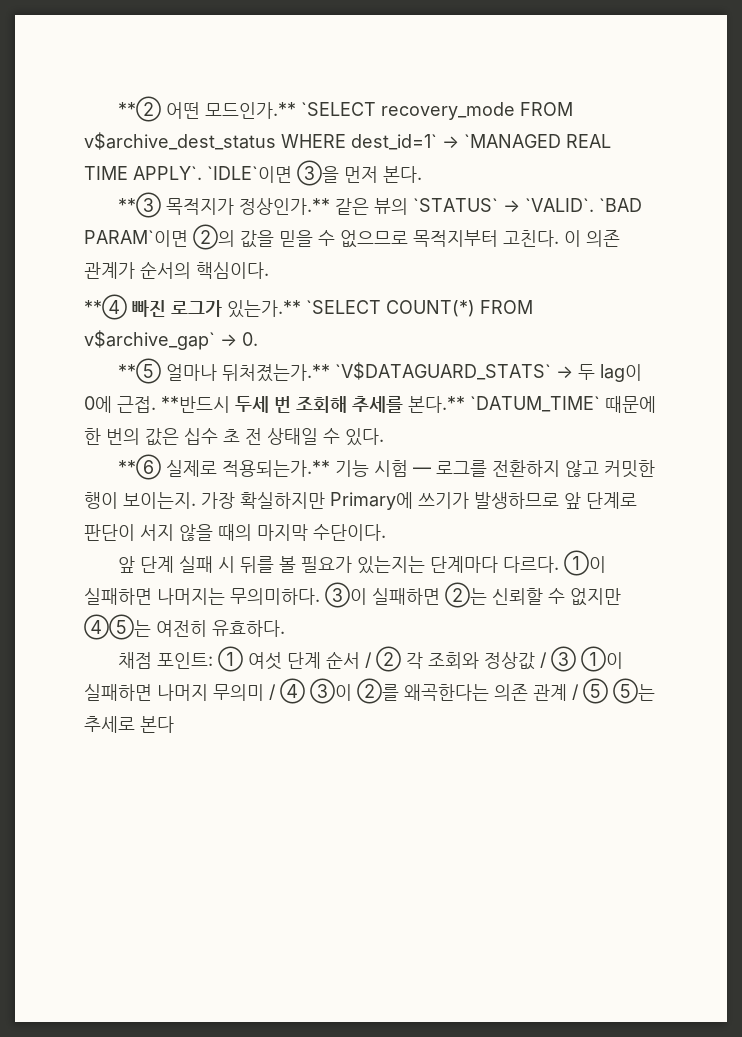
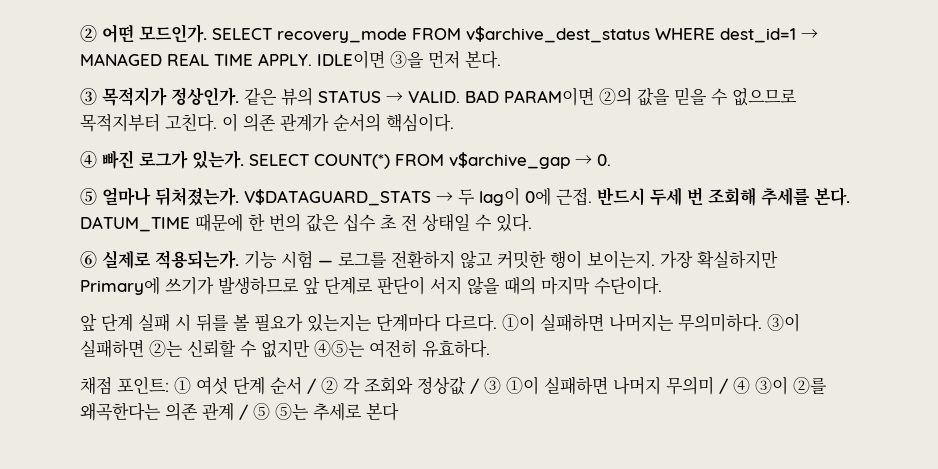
[118,96,574,122] [84,132,611,150] [84,160,422,186] [118,192,643,218] [84,230,188,247] **② 어떤 모드인가.** `SELECT recovery_mode FROM v$archive_dest_status WHERE dest_id=1` → `MANAGED REAL TIME APPLY`. `IDLE`이면 ③을 먼저 본다. // **③ 목적지가 정상인가.** 같은 뷰의 `STATUS` → `VALID`. `BAD PARAM`이면 -> [80,24,818,43] [80,50,501,69] [80,87,594,106] ② 어떤 모드인가. SELECT recovery_mode FROM v$archive_dest_status WHERE dest_id=1 → MANAGED REAL TIME APPLY. IDLE이면 ③을 먼저 본다. // ③ 목적지가 정상인가. 같은 뷰의 STATUS → VALID. BAD PARAM이면
[84,294,127,320] **④ -> [80,151,97,168] ④
[227,300,381,318] 있는가.** `SELECT -> [192,150,309,169] 있는가. SELECT
[84,330,215,350] v$archive_gap` -> [449,152,570,169] v$archive_gap
[118,358,552,384] **⑤ 얼마나 뒤처졌는가.** `V$DATAGUARD_STATS` -> [80,187,431,206] ⑤ 얼마나 뒤처졌는가. V$DATAGUARD_STATS
[161,396,230,413] **반드시 -> [597,187,645,206] 반드시
[408,396,600,413] 본다.** `DATUM_TIME` -> [814,187,850,206] [80,216,190,232] 본다. DATUM_TIME
[118,454,331,480] **⑥ 실제로 적용되는가.** -> [80,250,239,269] ⑥ 실제로 적용되는가.

